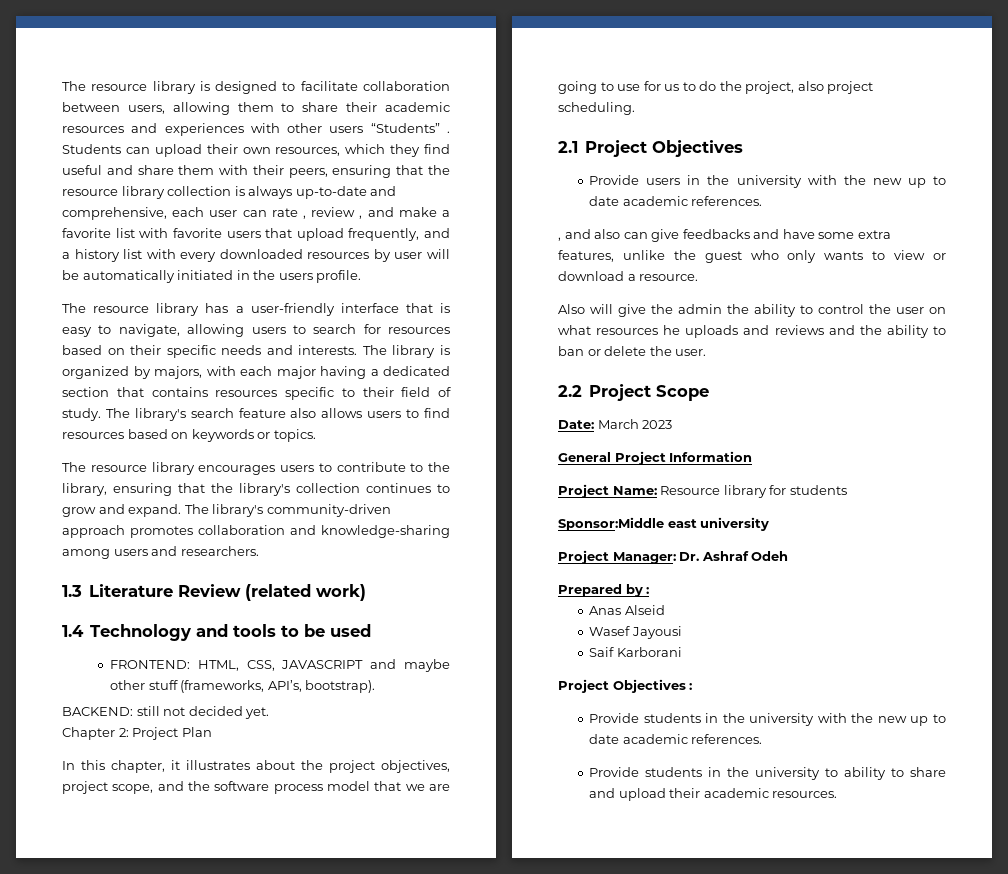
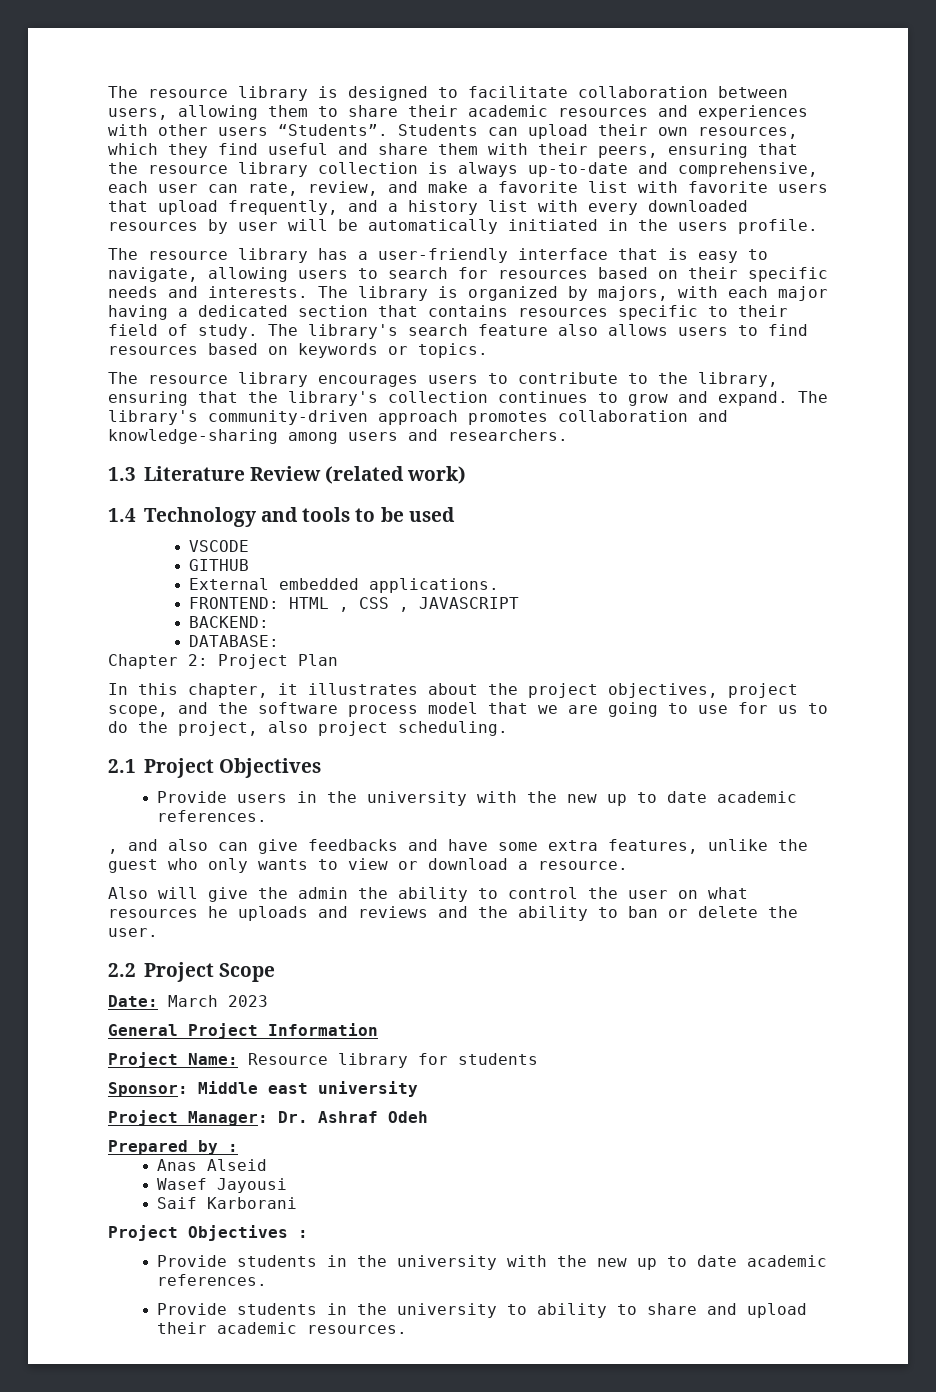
[370,123,450,133] “Students” . -> [278,124,388,136] “Students”.
[271,207,363,219] rate , review , -> [248,181,378,196] rate, review,
[110,659,450,672] [110,680,376,693] [62,706,270,719] FRONTEND: HTML, CSS, JAVASCRIPT and maybe other stuff (frameworks, API’s, bootstrap). // BACKEND: still not decided yet. -> [189,540,250,552] [189,559,250,571] [189,578,500,593] [189,597,520,612] [189,616,270,628] [189,635,280,647] VSCODE // GITHUB // External embedded applications. // FRONTEND: HTML , CSS , JAVASCRIPT // BACKEND: // DATABASE:
[558,517,664,531] Sponsor:Middle -> [108,1081,258,1097] Sponsor: Middle

